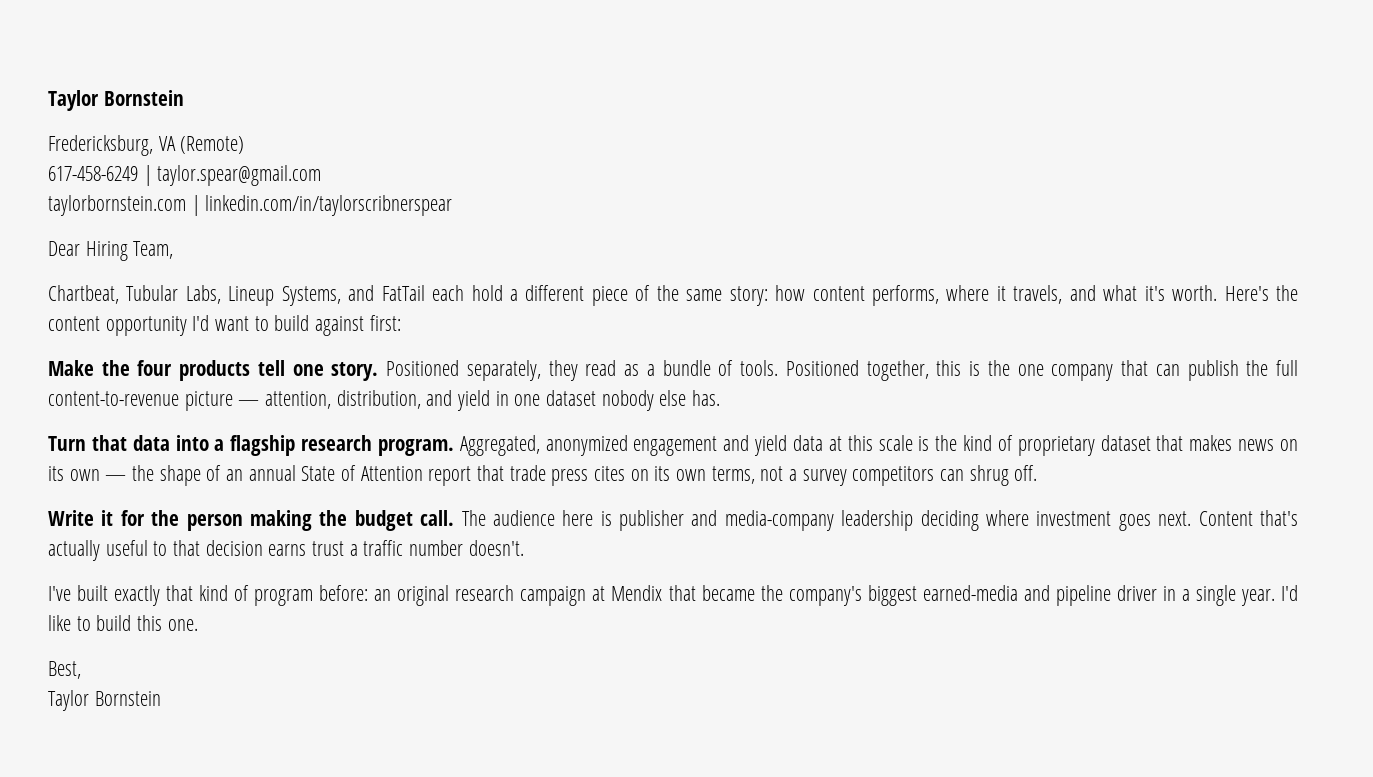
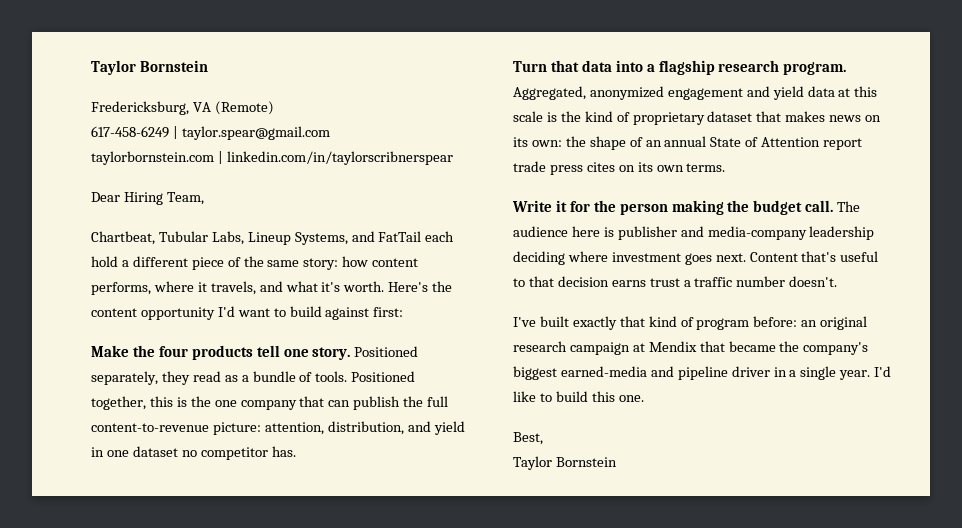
[184,391,260,411] picture — -> [212,422,261,435] picture:
[601,390,687,411] nobody else -> [181,447,268,460] no competitor
[69,469,127,481] own — -> [531,140,562,147] own:
[477,465,505,481] that -> (863, 144) none
[711,465,1038,486] terms, not a survey competitors can shrug off. -> [686,163,726,172] terms.
[48,540,100,561] actually -> (837, 256) none

